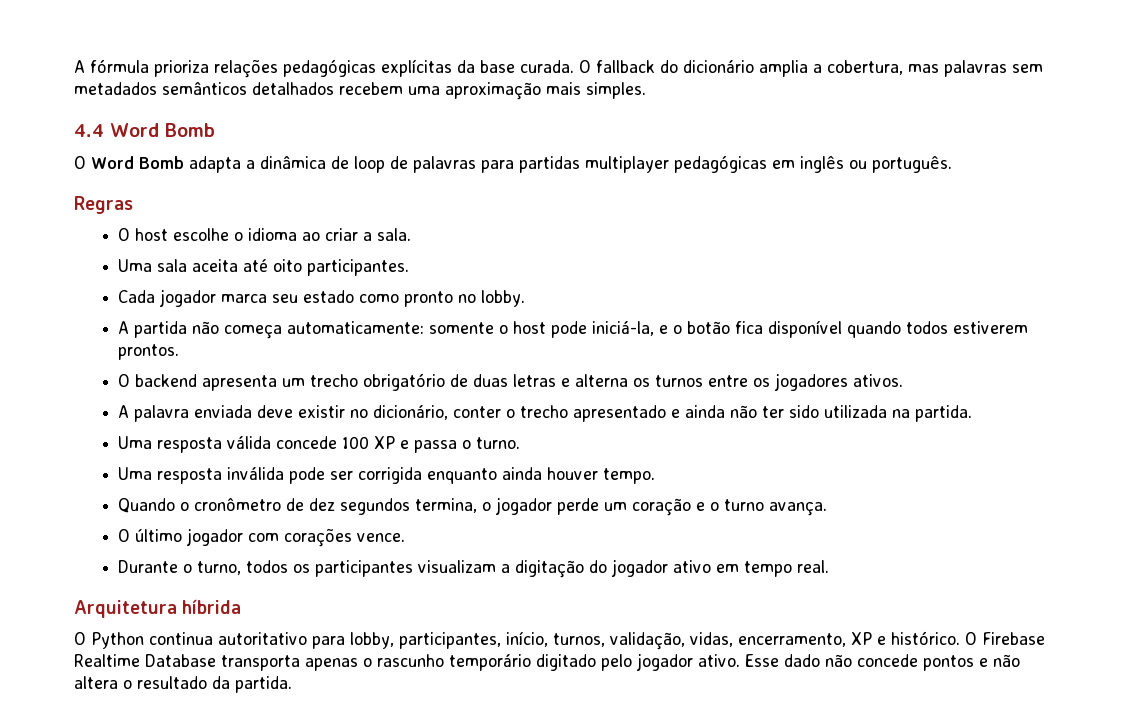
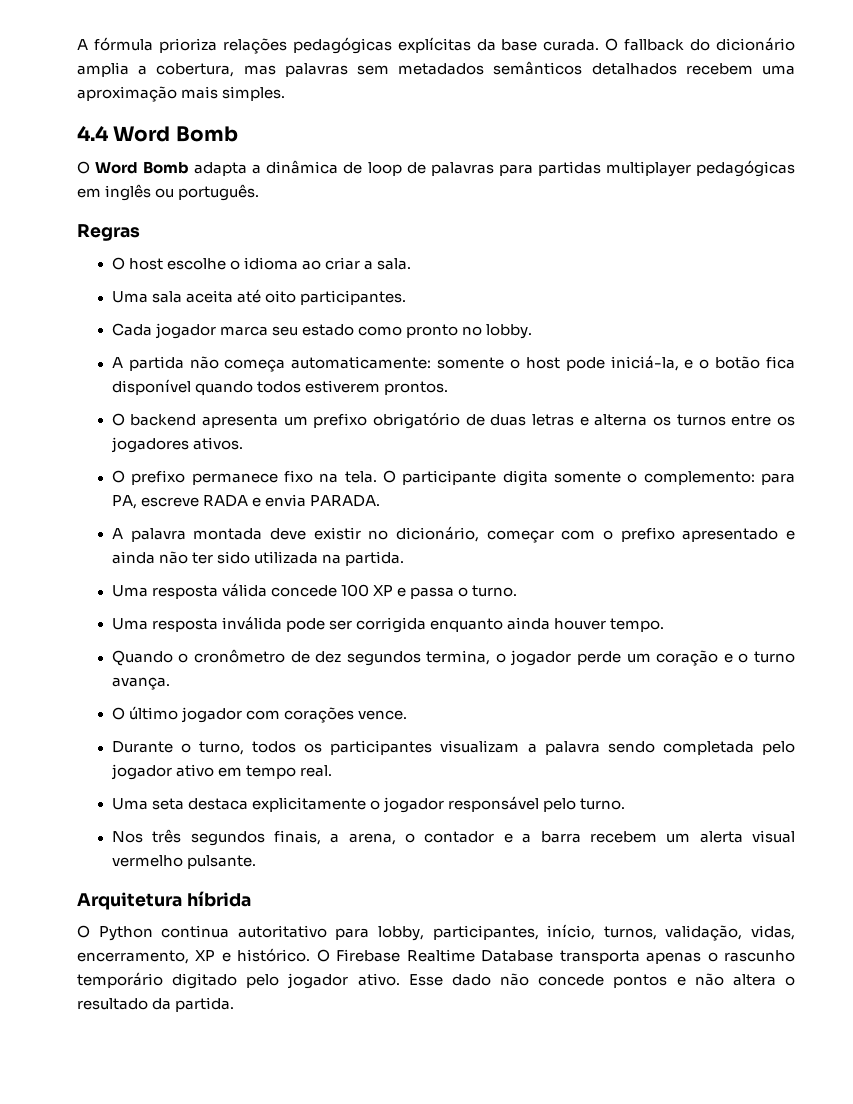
[310,374,359,387] trecho -> [313,413,368,428] prefixo
(904, 380) none -> [111,470,795,486] [111,494,381,509] // O prefixo permanece fixo na tela. O participante digita somente o complemento: para PA, escreve RADA e envia PARADA.
[194,405,253,418] enviada -> [193,528,263,540] montada
[453,405,569,418] conter o trecho -> [486,527,675,543] começar com o prefixo
[515,560,608,578] digitação do -> [544,741,796,755] palavra sendo completada pelo
(830, 566) none -> [111,796,626,813] [111,829,795,846] [111,855,256,869] // Uma seta destaca explicitamente o jogador responsável pelo turno. // Nos três segundos finais, a arena, o contador e a barra recebem um alerta visual vermelho pulsante.

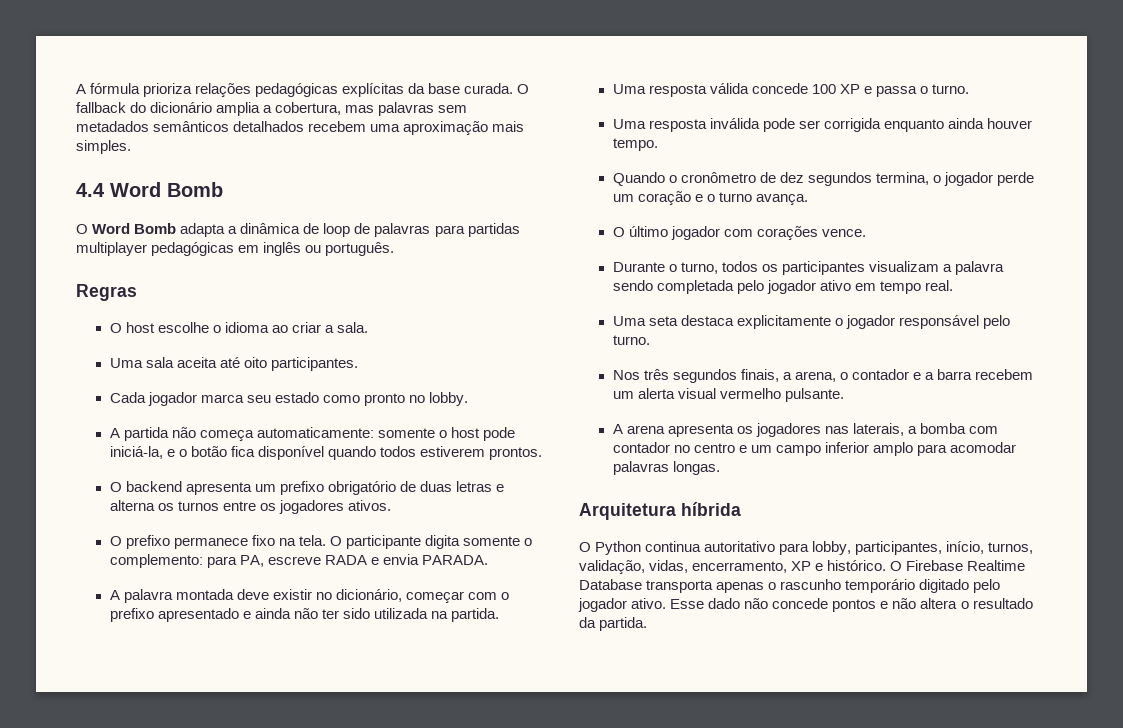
(256, 862) none -> [612,423,999,437] [612,442,1017,456] [612,461,720,475] // A arena apresenta os jogadores nas laterais, a bomba com contador no centro e um campo inferior amplo para acomodar palavras longas.

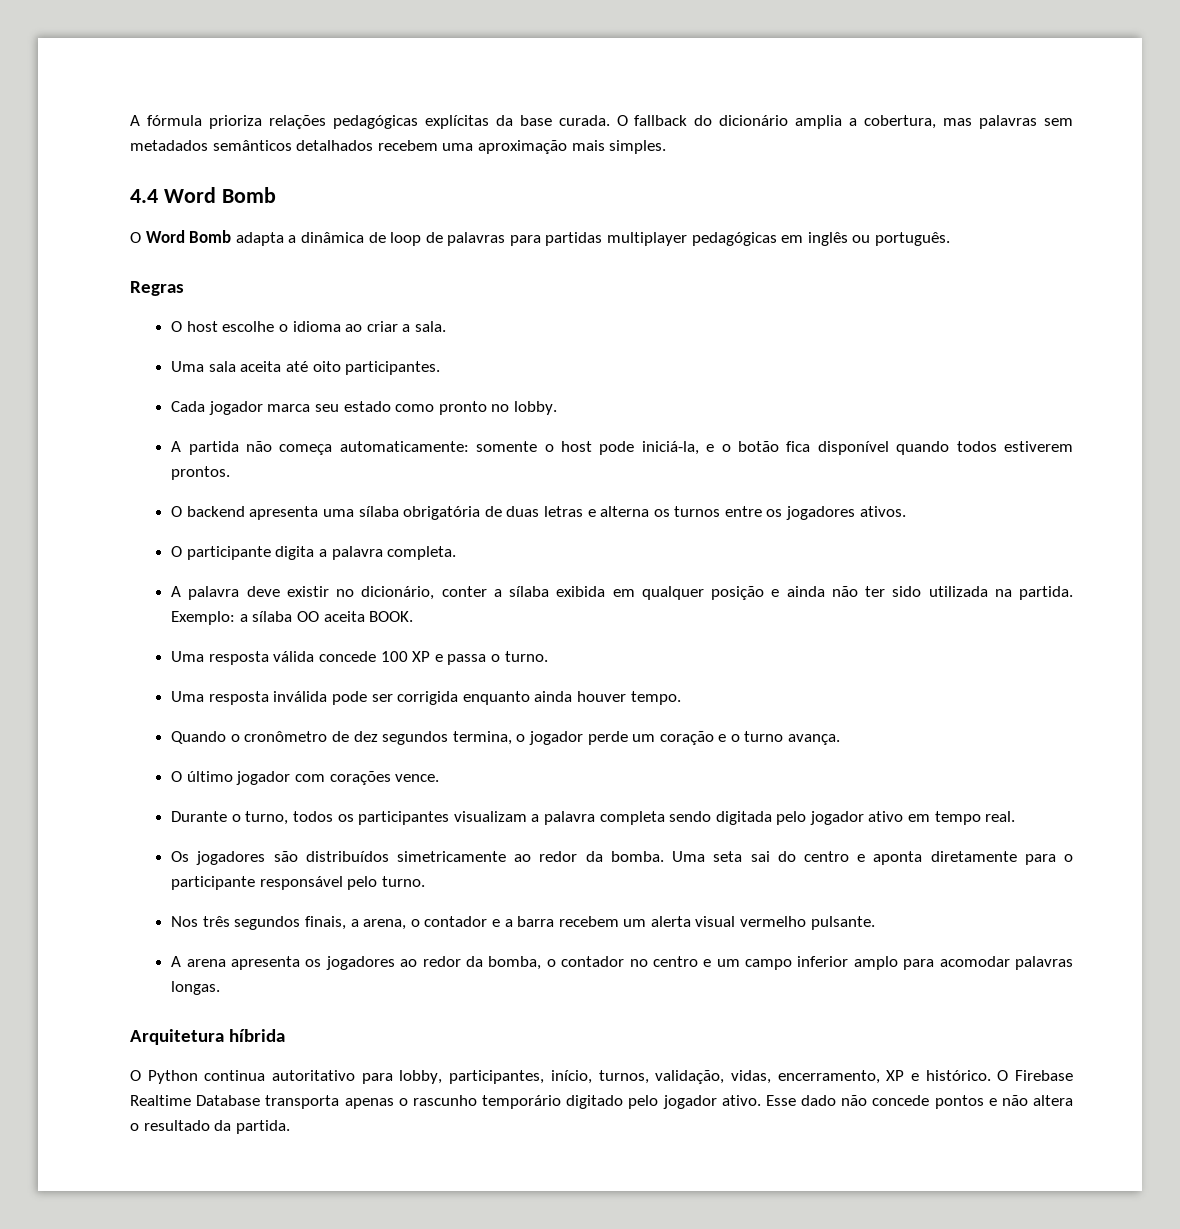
[254,481,396,495] um prefixo obrigatório -> [323,506,481,520] uma sílaba obrigatória
[125,535,533,549] [109,554,488,568] prefixo permanece fixo na tela. O participante digita somente o complemento: para PA, escreve RADA e envia PARADA. -> [186,546,457,560] participante digita a palavra completa.
[175,589,234,600] montada -> (240, 593) none
[405,591,510,603] [109,608,239,622] começar com o prefixo apresentado -> [441,586,765,600] conter a sílaba exibida em qualquer posição
(500, 615) none -> [171,611,414,625] Exemplo: a sílaba OO aceita BOOK.
[612,280,734,294] sendo completada -> [599,811,772,825] completa sendo digitada
[612,315,895,329] Uma seta destaca explicitamente o jogador -> [171,851,1073,865] [171,876,256,890] Os jogadores são distribuídos simetricamente ao redor da bomba. Uma seta sai do centro e aponta diretamente para o participante
[824,423,999,436] nas laterais, a bomba com -> [400,956,556,970] ao redor da bomba, o

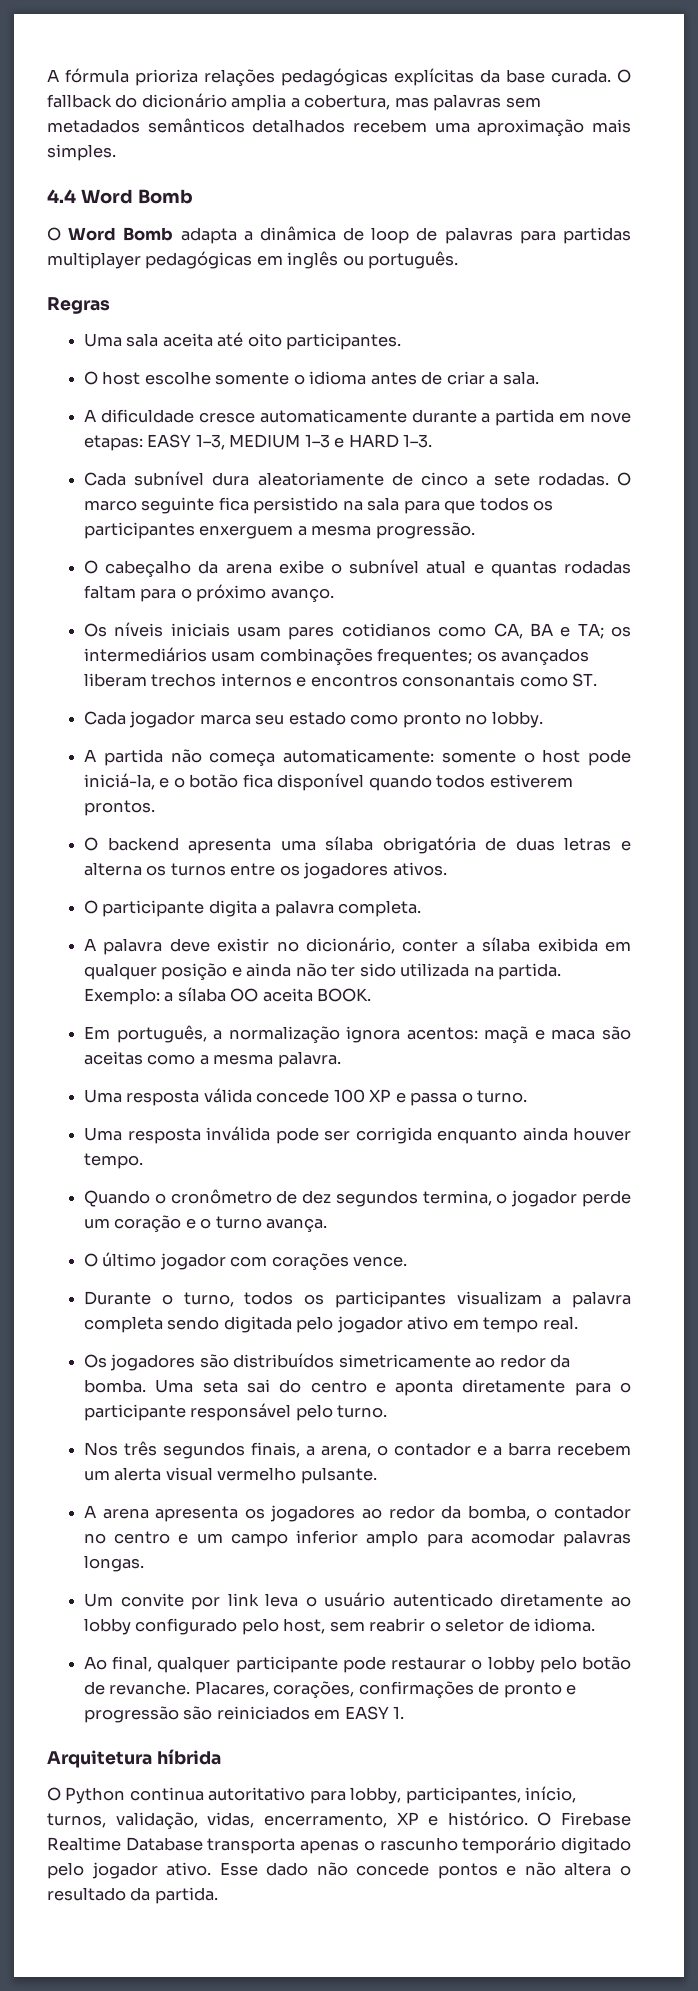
[171,321,446,332] // O host escolhe o idioma ao criar a sala. -> (110, 305) none
(441, 368) none -> [84,371,539,385] [84,409,631,426] [84,434,433,451] [84,471,631,486] [84,497,554,514] [84,522,475,539] [84,559,631,577] [84,584,334,602] [84,622,631,640] [84,647,590,665] [84,673,598,687] // O host escolhe somente o idioma antes de criar a sala. // A dificuldade cresce automaticamente durante a partida em nove etapas: EASY 1–3, MEDIUM 1–3 e HARD 1–3. // Cada subnível dura aleatoriamente de cinco a sete rodadas. O marco seguinte fica persistido na sala para que todos os participantes enxerguem a mesma progressão. // O cabeçalho da arena exibe o subnível atual e quantas rodadas faltam para o próximo avanço. // Os níveis iniciais usam pares cotidianos como CA, BA e TA; os intermediários usam combinações frequentes; os avançados liberam trechos internos e encontros consonantais como ST.
(414, 616) none -> [84,1025,632,1043] [84,1051,341,1068] // Em português, a normalização ignora acentos: maçã e maca são aceitas como a mesma palavra.
(221, 988) none -> [84,1592,632,1610] [84,1618,596,1635] [84,1656,632,1673] [84,1681,577,1698] [84,1706,405,1723] // Um convite por link leva o usuário autenticado diretamente ao lobby configurado pelo host, sem reabrir o seletor de idioma. // Ao final, qualquer participante pode restaurar o lobby pelo botão de revanche. Placares, corações, confirmações de pronto e progressão são reiniciados em EASY 1.

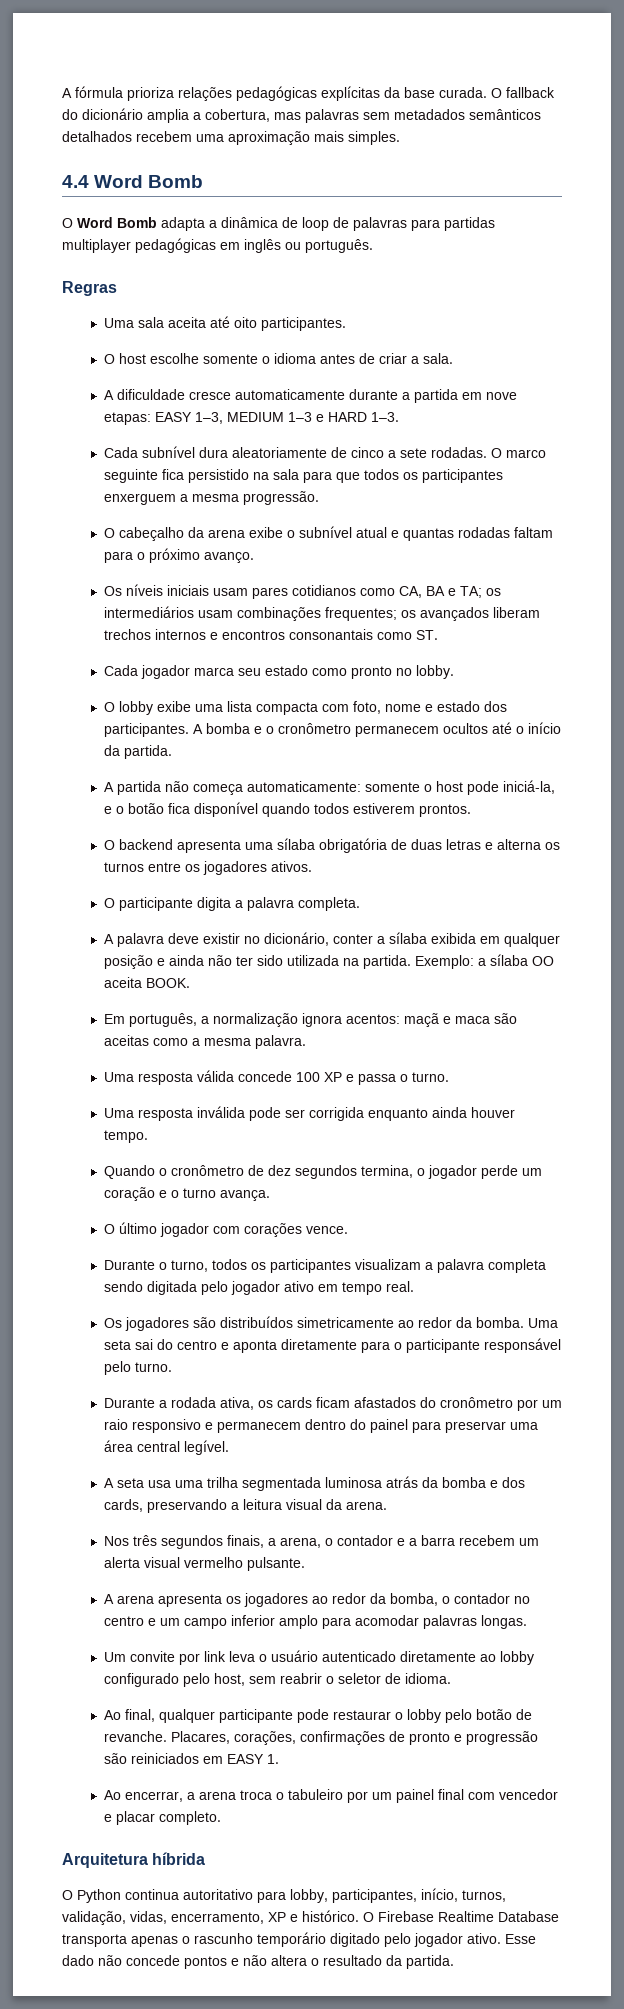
(543, 719) none -> [103,701,507,715] [103,722,561,737] [103,745,172,759] // O lobby exibe uma lista compacta com foto, nome e estado dos participantes. A bomba e o cronômetro permanecem ocultos até o início da partida.
(388, 1411) none -> [103,1397,562,1411] [103,1419,538,1433] [103,1440,229,1455] [103,1476,525,1491] [103,1499,387,1513] // Durante a rodada ativa, os cards ficam afastados do cronômetro por um raio responsivo e permanecem dentro do painel para preservar uma área central legível. // A seta usa uma trilha segmentada luminosa atrás da bomba e dos cards, preservando a leitura visual da arena.
(405, 1712) none -> [103,1789,558,1803] [103,1811,221,1825] // Ao encerrar, a arena troca o tabuleiro por um painel final com vencedor e placar completo.

